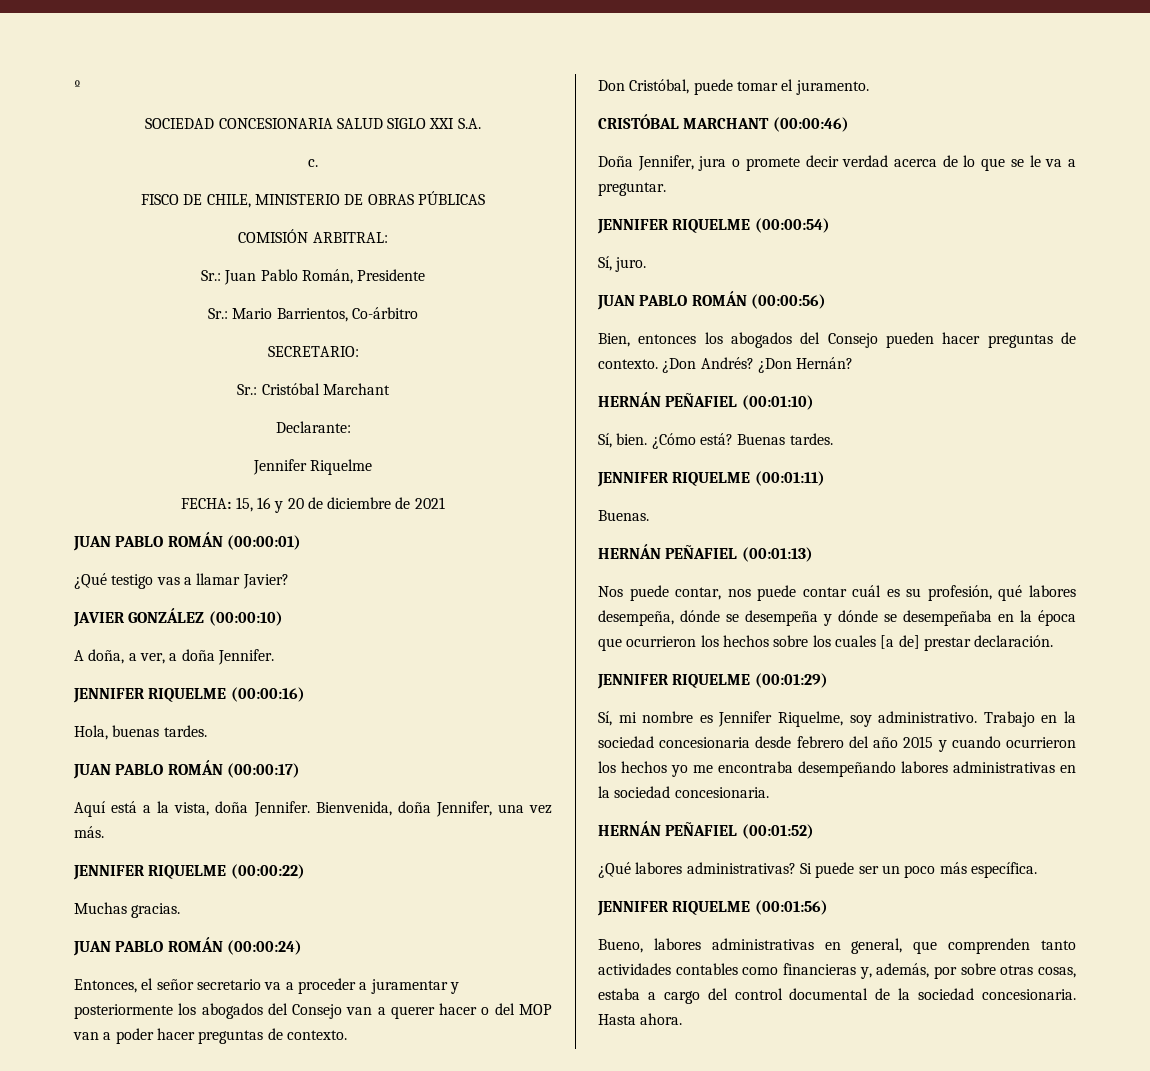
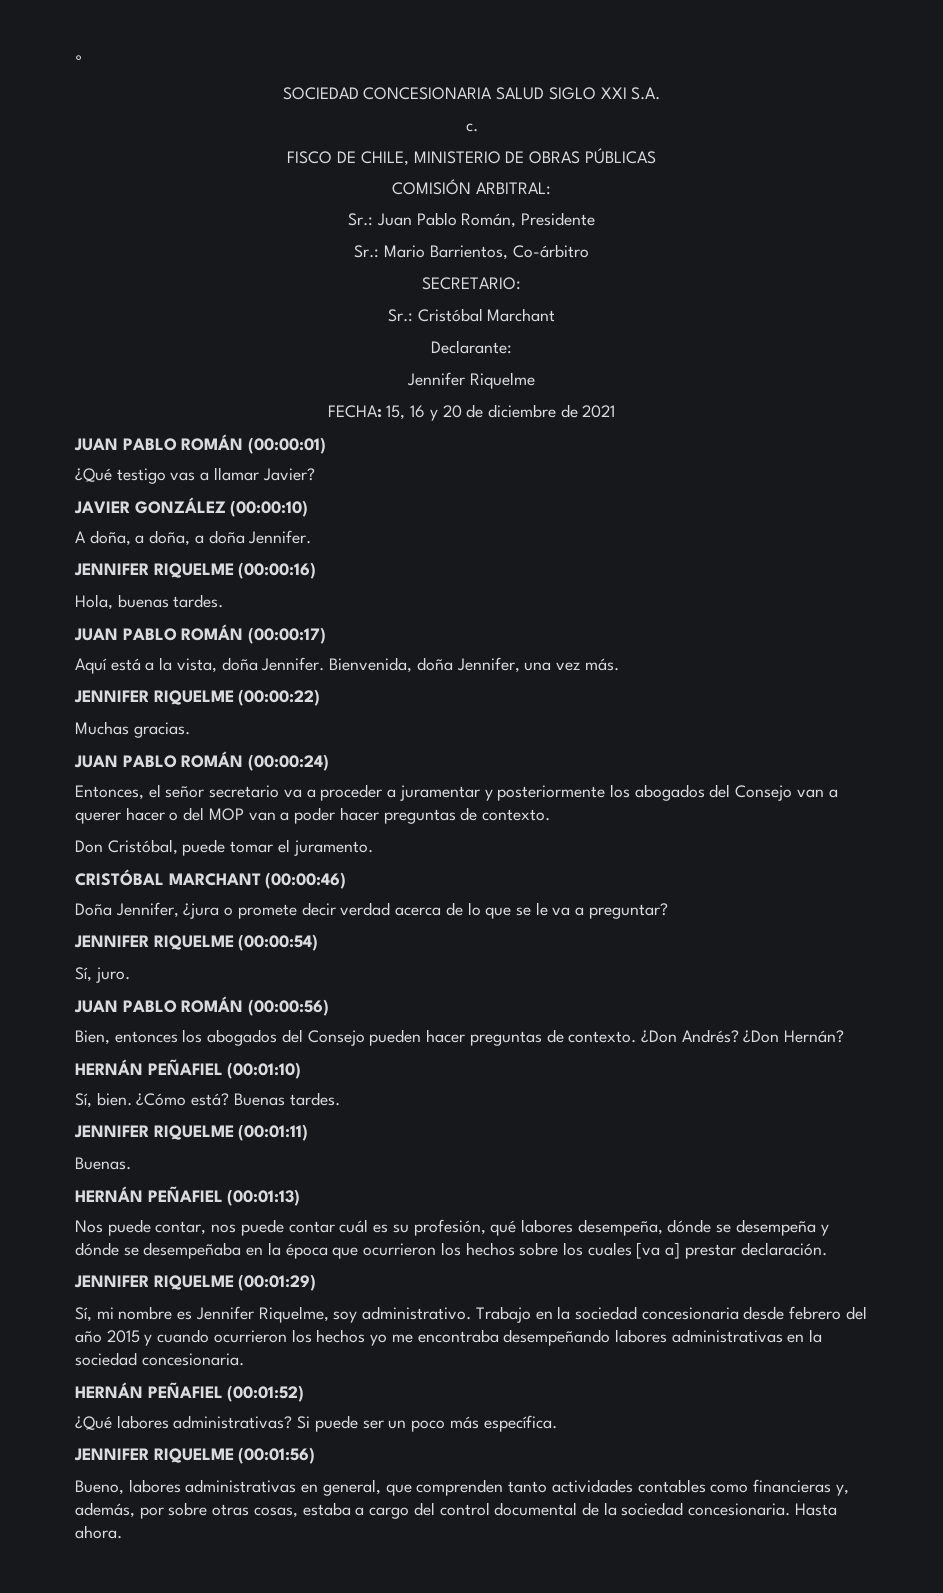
[139,653,165,664] ver, -> [149,530,191,546] doña,
[698,156,727,171] jura -> [183,903,220,919] ¿jura
[598,182,666,196] preguntar. -> [588,903,668,919] preguntar?
[880,635,920,649] [a de] -> [636,1242,681,1259] [va a]

